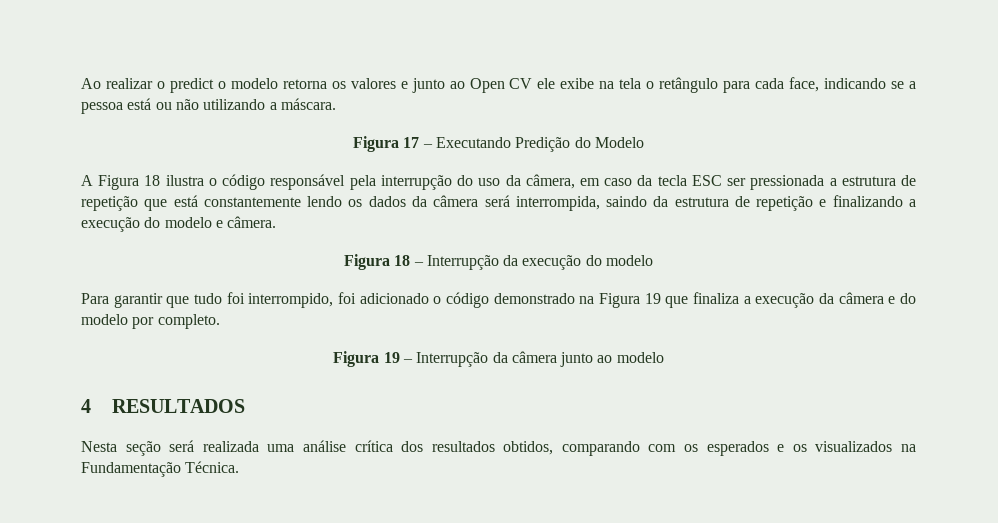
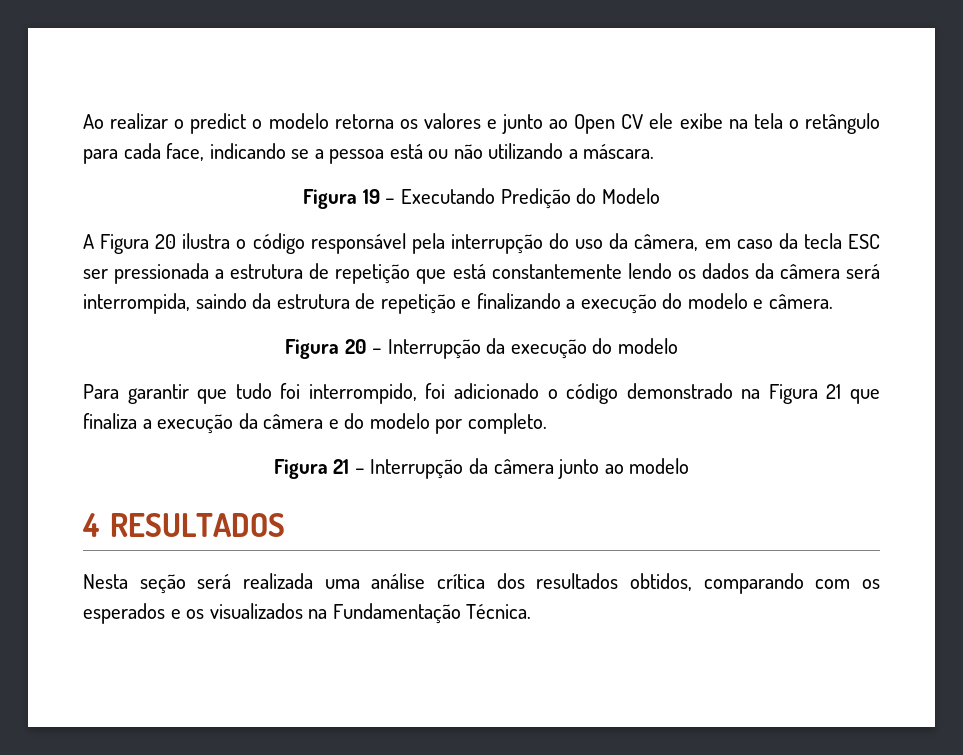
[403,137,420,148] 17 -> [362,189,380,204] 19
[144,175,161,186] 18 -> [155,234,177,249] 20
[394,255,411,266] 18 -> [344,339,367,354] 20
[644,293,661,304] 19 -> [826,384,842,399] 21
[383,352,400,363] 19 -> [333,459,350,474] 21

